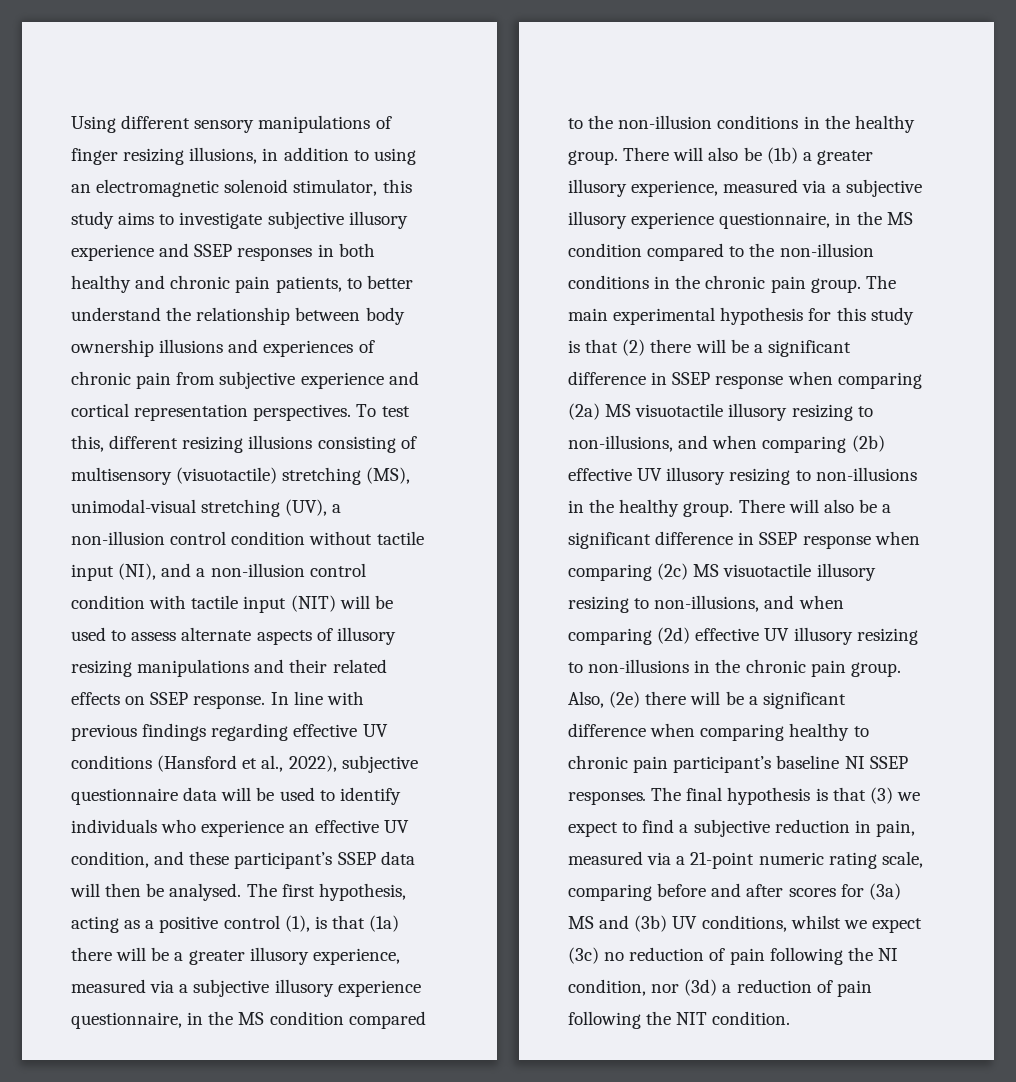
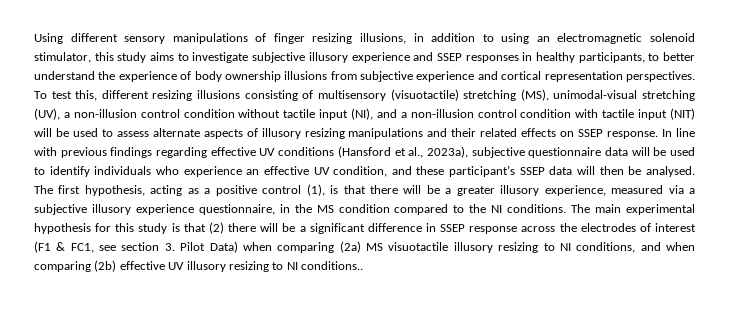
[338,243,375,257] [71,275,342,293] both healthy and chronic pain patients, -> [535,52,645,63] healthy participants,
[196,307,361,325] relationship between -> [118,71,192,82] experience of
[228,339,375,357] [71,371,172,389] and experiences of chronic pain -> (328, 75) none
[288,755,337,772] 2022), -> [426,146,468,158] 2023a),
[369,915,400,932] (1a) -> (366, 189) none
[618,115,915,133] [568,147,873,165] [568,179,922,197] [568,211,913,229] [568,243,874,261] [568,275,861,293] non-illusion conditions in the healthy group. There will also be (1b) a greater illusory experience, measured via a subjective illusory experience questionnaire, in the MS condition compared to the non-illusion conditions in the chronic pain group. -> [491,204,567,213] NI conditions.
(784, 382) none -> [521,223,696,232] [34,241,238,253] across the electrodes of interest (F1 & FC1, see section 3. Pilot Data)
[568,435,673,452] non-illusions, -> [559,242,636,253] NI conditions,
[815,467,917,481] [568,499,892,517] [568,531,920,549] [568,563,876,581] [568,595,844,613] [568,627,918,645] [568,659,901,677] [568,691,846,709] [568,723,869,741] [568,755,908,773] [568,787,920,805] [568,819,915,837] [568,851,923,869] [568,883,901,901] [568,915,922,933] [568,947,898,965] [568,979,872,997] [568,1011,791,1029] non-illusions in the healthy group. There will also be a significant difference in SSEP response when comparing (2c) MS visuotactile illusory resizing to non-illusions, and when comparing (2d) effective UV illusory resizing to non-illusions in the chronic pain group. Also, (2e) there will be a significant difference when comparing healthy to chronic pain participant’s baseline NI SSEP responses. The final hypothesis is that (3) we expect to find a subjective reduction in pain, measured via a 21-point numeric rating scale, comparing before and after scores for (3a) MS and (3b) UV conditions, whilst we expect (3c) no reduction of pain following the NI condition, nor (3d) a reduction of pain following the NIT condition. -> [286,261,363,270] NI conditions..

